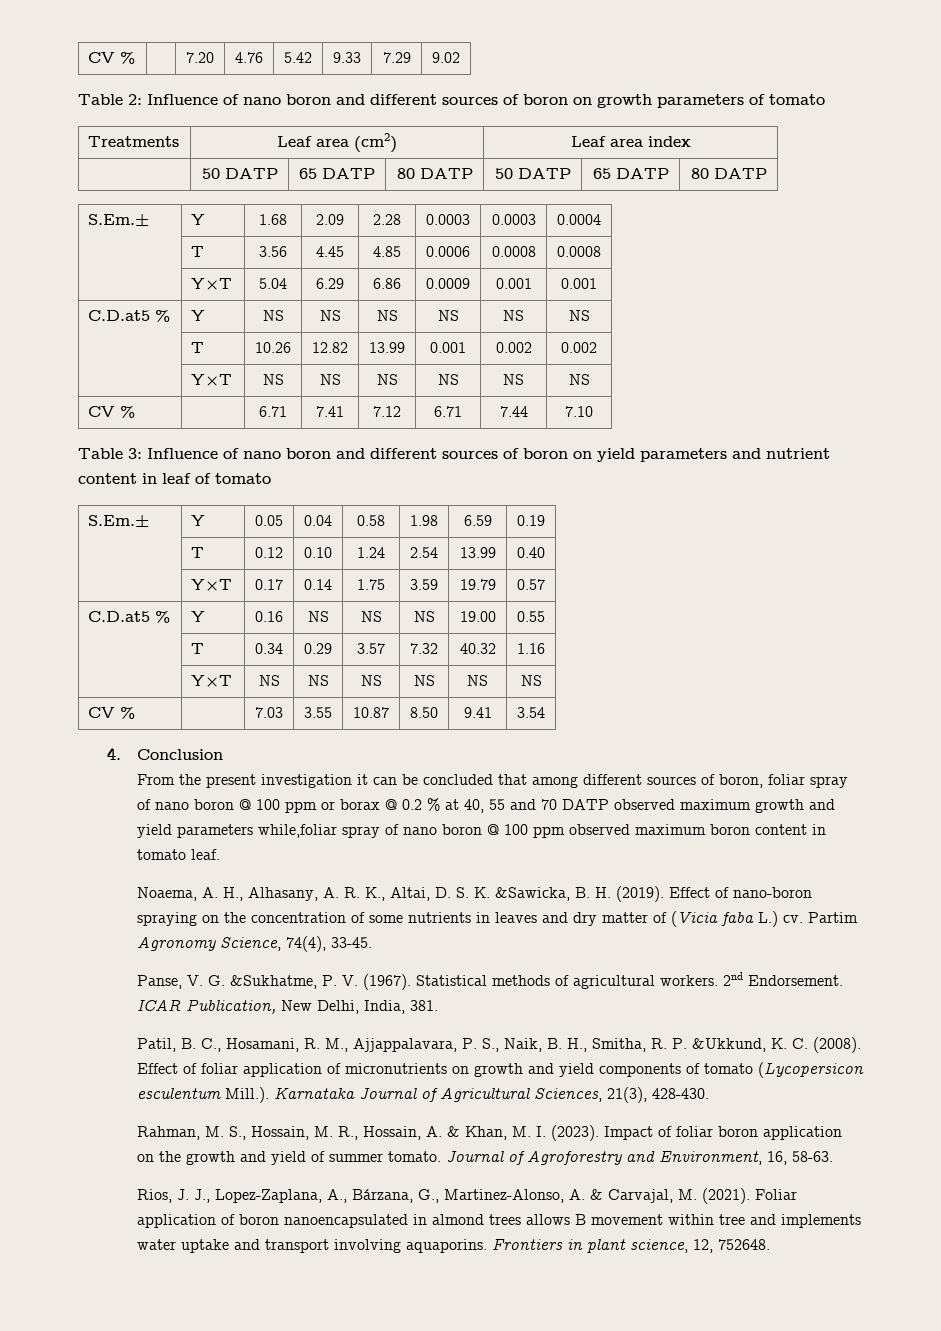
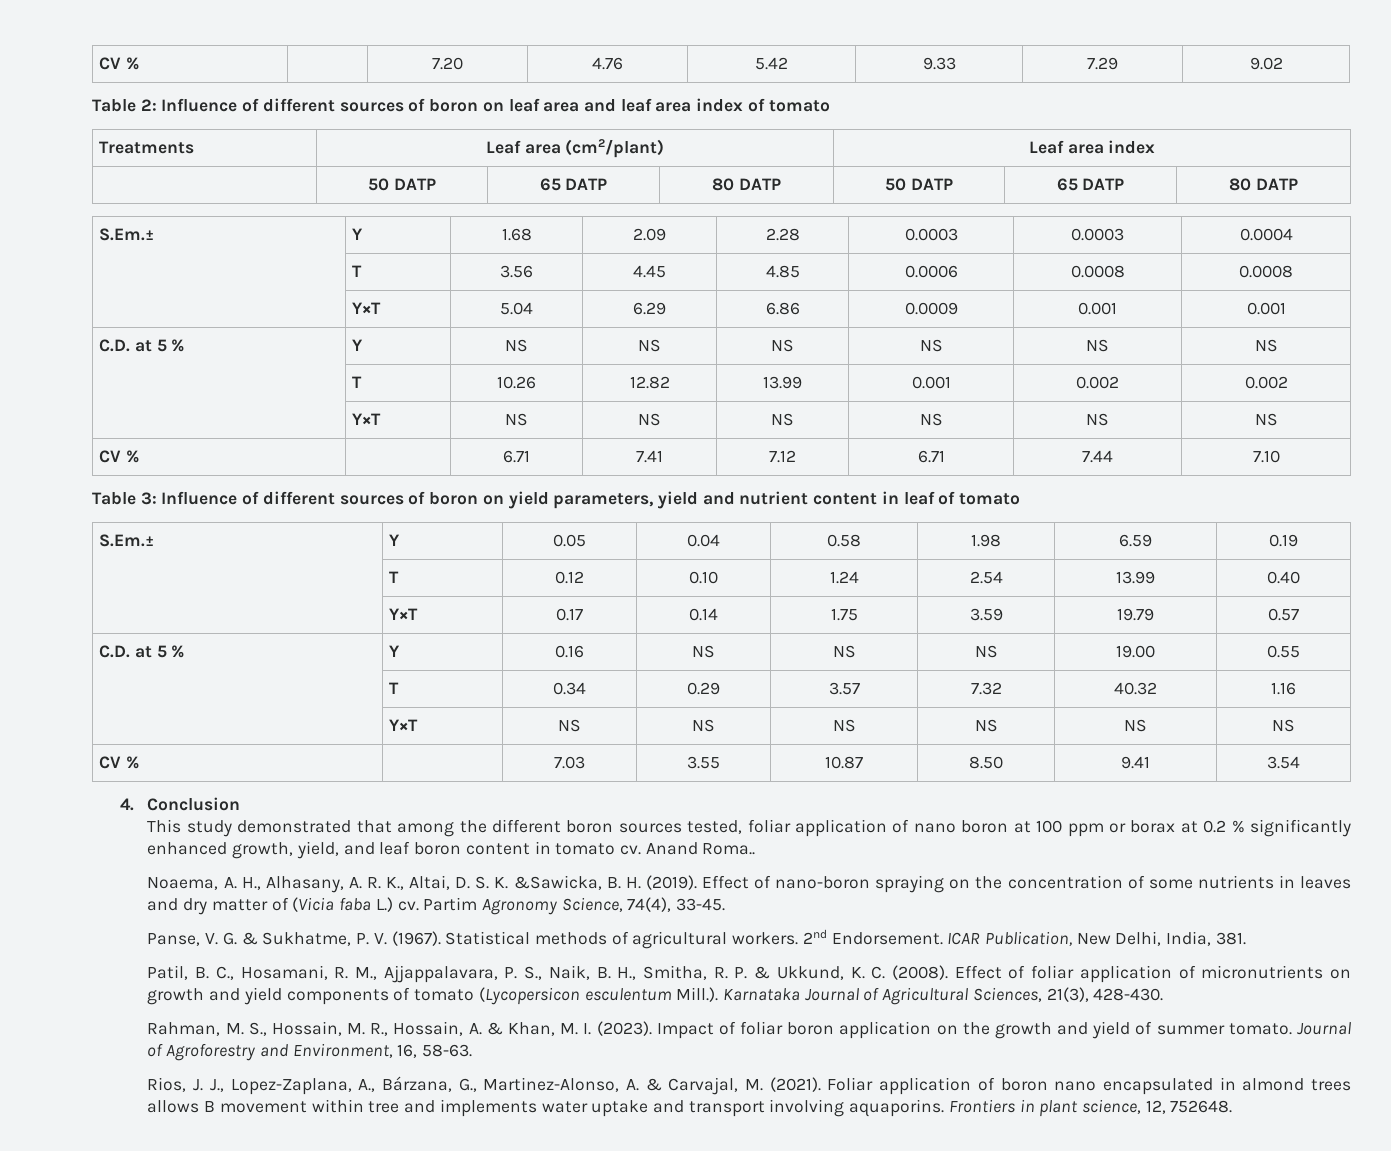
[243,94,744,108] nano boron and different sources of boron on growth parameters -> [262,98,744,112] different sources of boron on leaf area and leaf area index
[353,133,397,153] (cm2) -> [565,139,665,158] (cm2/plant)
[88,310,151,321] C.D.at5 -> [99,339,167,352] C.D. at 5
[243,448,365,459] nano boron and -> (260, 498) none
[640,448,727,462] parameters -> [553,491,698,509] parameters, yield
[88,611,151,622] C.D.at5 -> [99,645,167,658] C.D. at 5
[136,774,848,788] [136,799,251,810] From the present investigation it can be concluded that among different sources of boron, foliar spray of nano boron @ -> [147,819,1031,837] This study demonstrated that among the different boron sources tested, foliar application of nano boron at
[384,799,397,810] @ -> [1180,821,1198,833] at
[444,799,835,813] [136,824,706,838] at 40, 55 and 70 DATP observed maximum growth and yield parameters while,foliar spray of nano boron @ 100 ppm observed maximum -> [1250,819,1352,837] [147,841,411,859] significantly enhanced growth, yield, and leaf
[190,849,220,860] leaf. -> [619,842,756,855] cv. Anand Roma..
[229,975,317,989] &Sukhatme, -> [241,932,352,946] & Sukhatme,
[691,1038,766,1052] &Ukkund, -> [754,966,844,980] & Ukkund,
[283,1214,408,1228] nanoencapsulated -> [1054,1078,1213,1095] nano encapsulated

